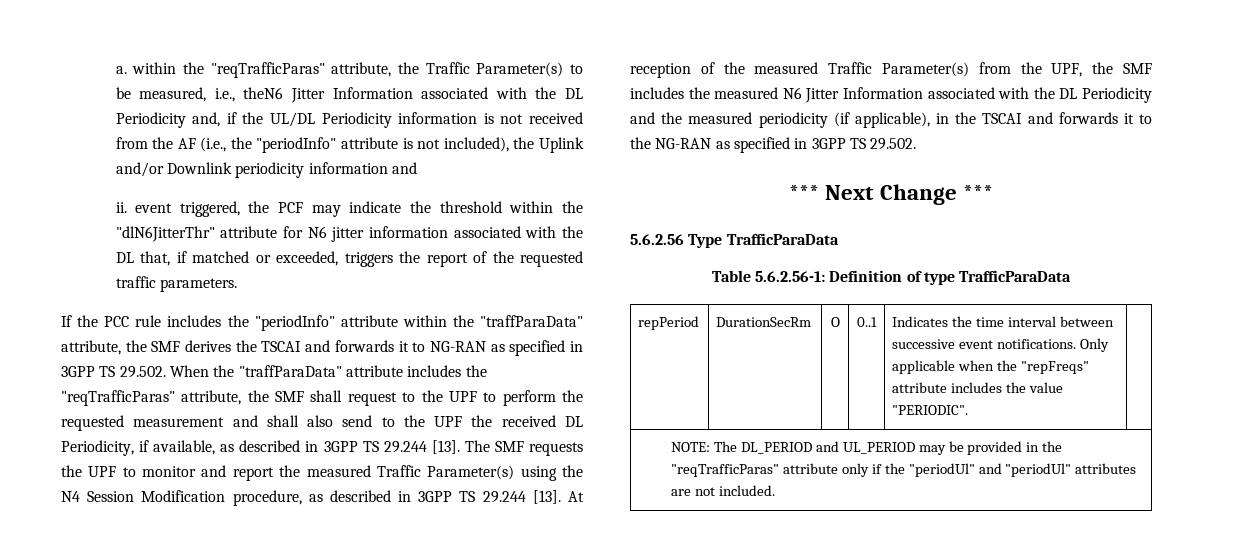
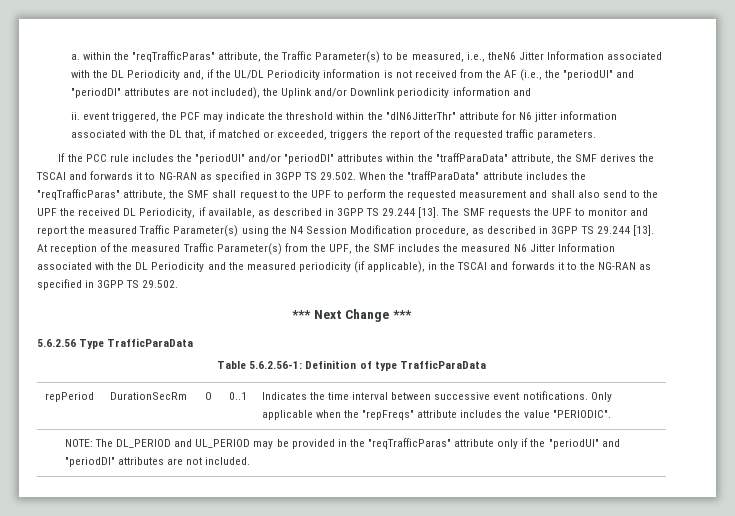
[256,137,413,153] "periodInfo" attribute is -> [563,70,635,80] [70,88,189,98] "periodUl" and "periodDl" attributes are
[254,315,398,331] "periodInfo" attribute -> [195,154,384,164] "periodUl" and/or "periodDl" attributes
[1005,463,1072,477] "periodUl" -> [64,457,115,467] "periodDl"

